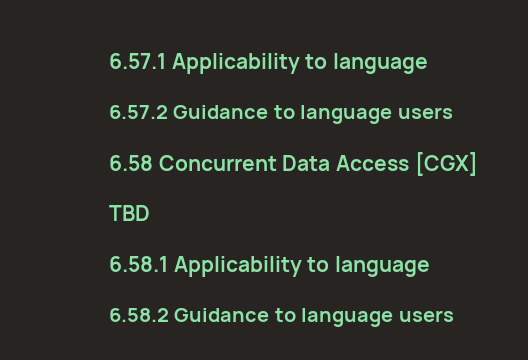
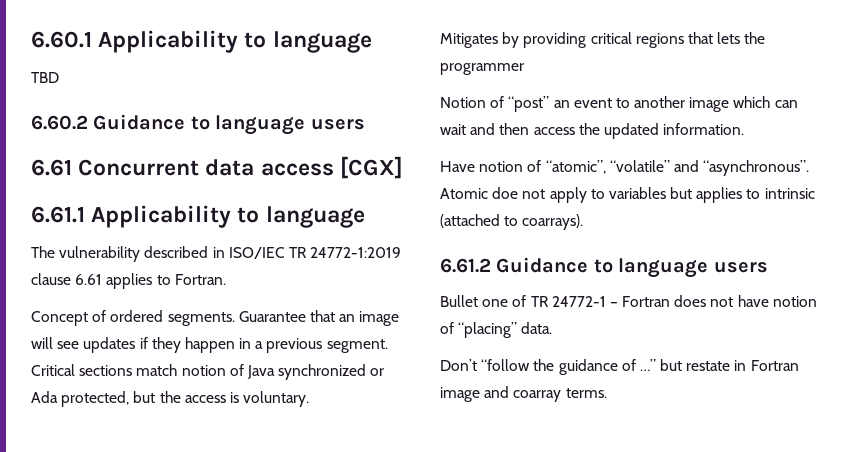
[109,53,429,74] [109,105,453,124] [109,155,410,171] 6.57.1 Applicability to language // 6.57.2 Guidance to language users // 6.58 Concurrent Data Access -> [31,30,372,53] [31,72,59,83] [31,114,365,135] [31,159,334,176] 6.60.1 Applicability to language // TBD // 6.60.2 Guidance to language users // 6.61 Concurrent data access
[109,205,150,221] [109,256,431,277] [109,308,454,327] TBD // 6.58.1 Applicability to language // 6.58.2 Guidance to language users -> [31,205,365,228] [31,246,402,262] [31,273,226,289] [31,310,400,326] [31,337,388,353] [31,364,385,380] [31,391,310,407] [440,32,766,48] [440,63,524,75] [440,96,798,112] [440,123,745,139] [440,160,810,176] [440,187,815,203] [440,214,584,230] [440,257,768,278] [440,295,817,307] [440,322,553,338] [440,359,799,375] [440,386,607,402] 6.61.1 Applicability to language // The vulnerability described in ISO/IEC TR 24772-1:2019 clause 6.61 applies to Fortran. // Concept of ordered segments. Guarantee that an image will see updates if they happen in a previous segment. Critical sections match notion of Java synchronized or Ada protected, but the access is voluntary. // Mitigates by providing critical regions that lets the programmer // Notion of “post” an event to another image which can wait and then access the updated information. // Have notion of “atomic”, “volatile” and “asynchronous”. Atomic doe not apply to variables but applies to intrinsic (attached to coarrays). // 6.61.2 Guidance to language users // Bullet one of TR 24772-1 – Fortran does not have notion of “placing” data. // Don’t “follow the guidance of …” but restate in Fortran image and coarray terms.

